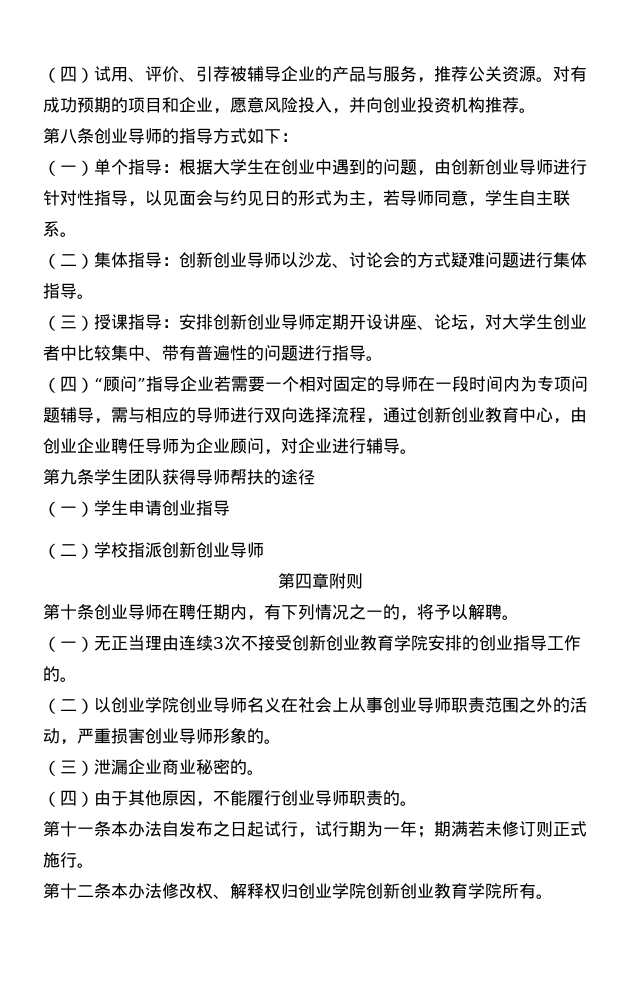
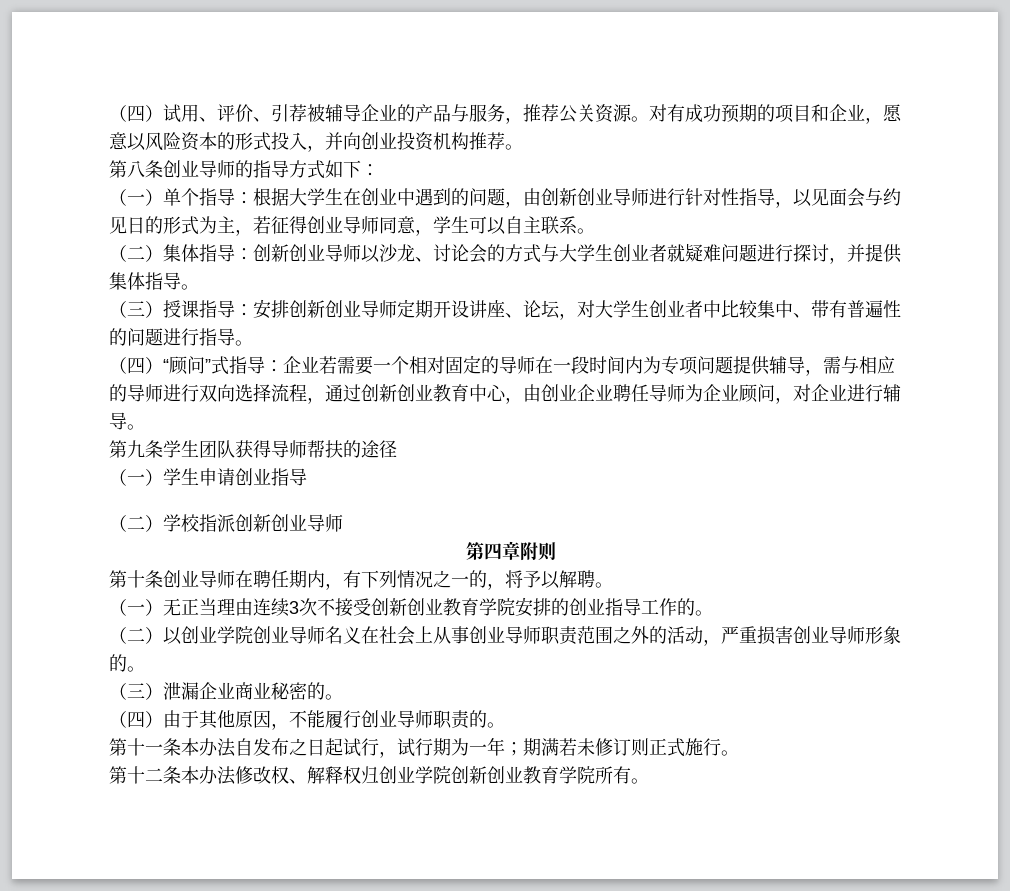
[264,97,298,113] 风险 -> [127,132,271,151] 以风险资本的形式
(400, 198) none -> [271,216,343,234] 征得创业
(519, 197) none -> [469,216,506,235] 可以
[451,252,553,268] 疑难问题进行 -> [541,243,902,264] 与大学生创业者就疑难问题进行探讨，并提供
[146,376,180,392] 指导 -> [211,356,283,375] 式指导：
(60, 415) none -> [733,356,770,375] 提供

